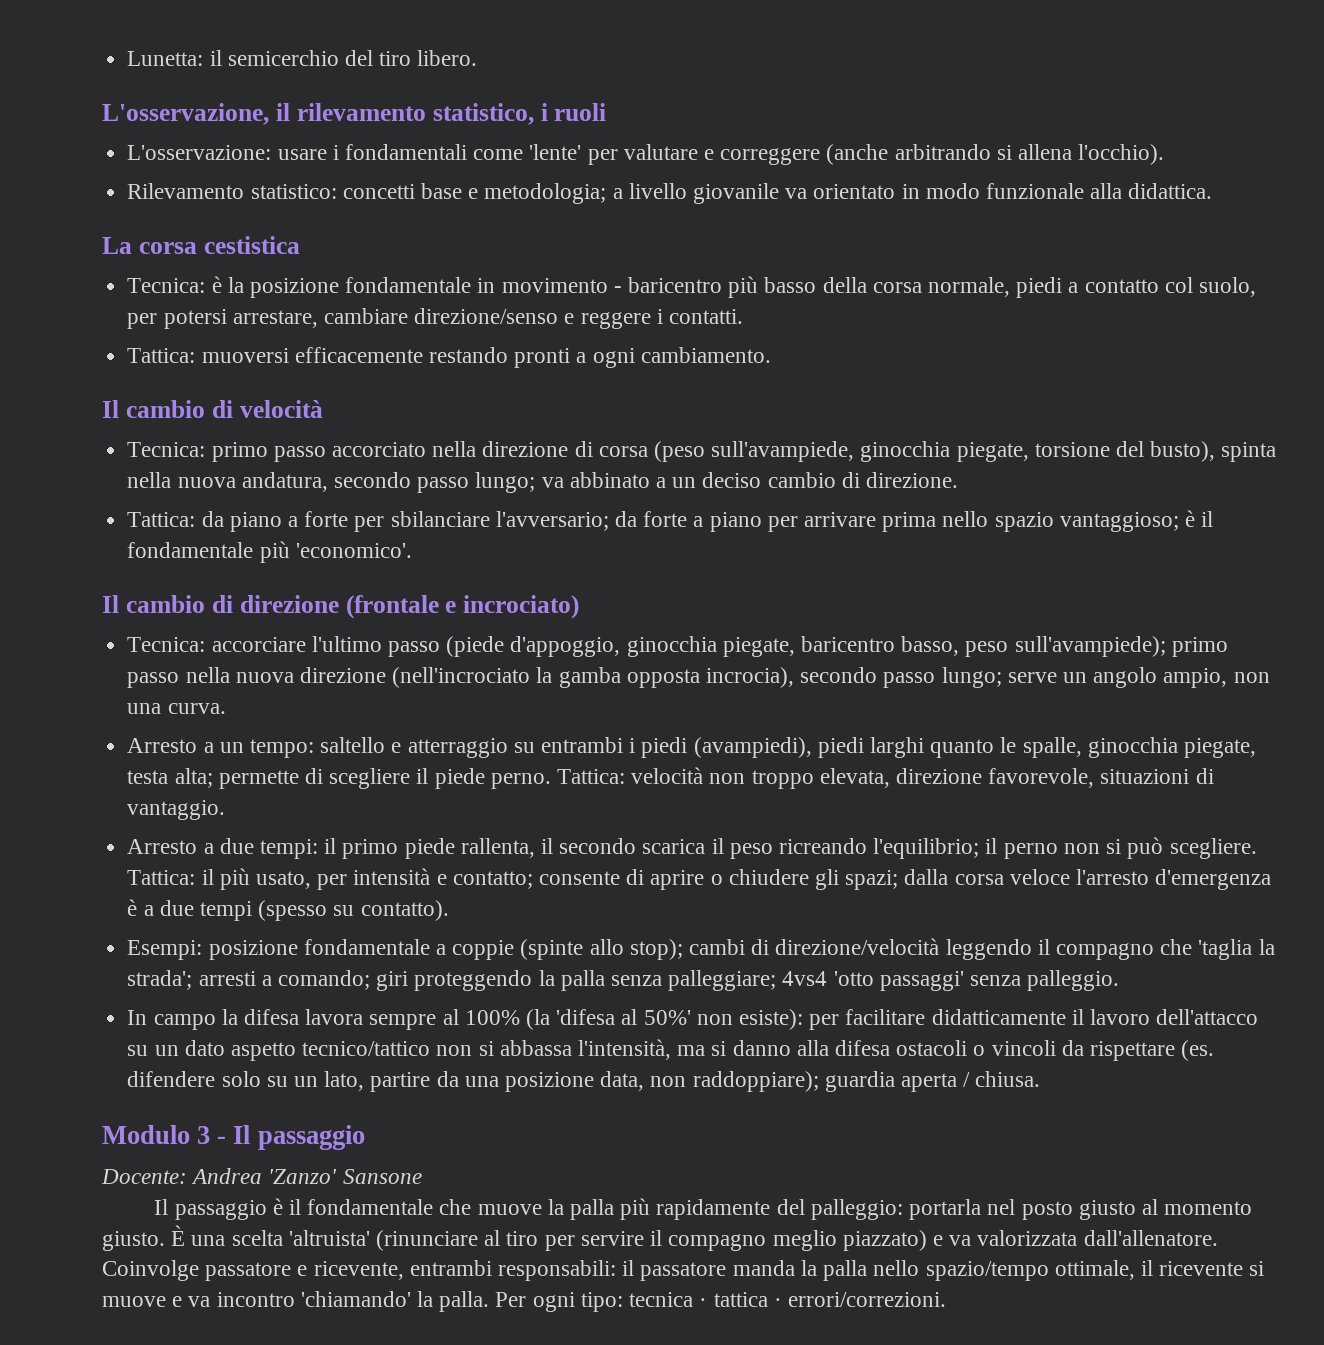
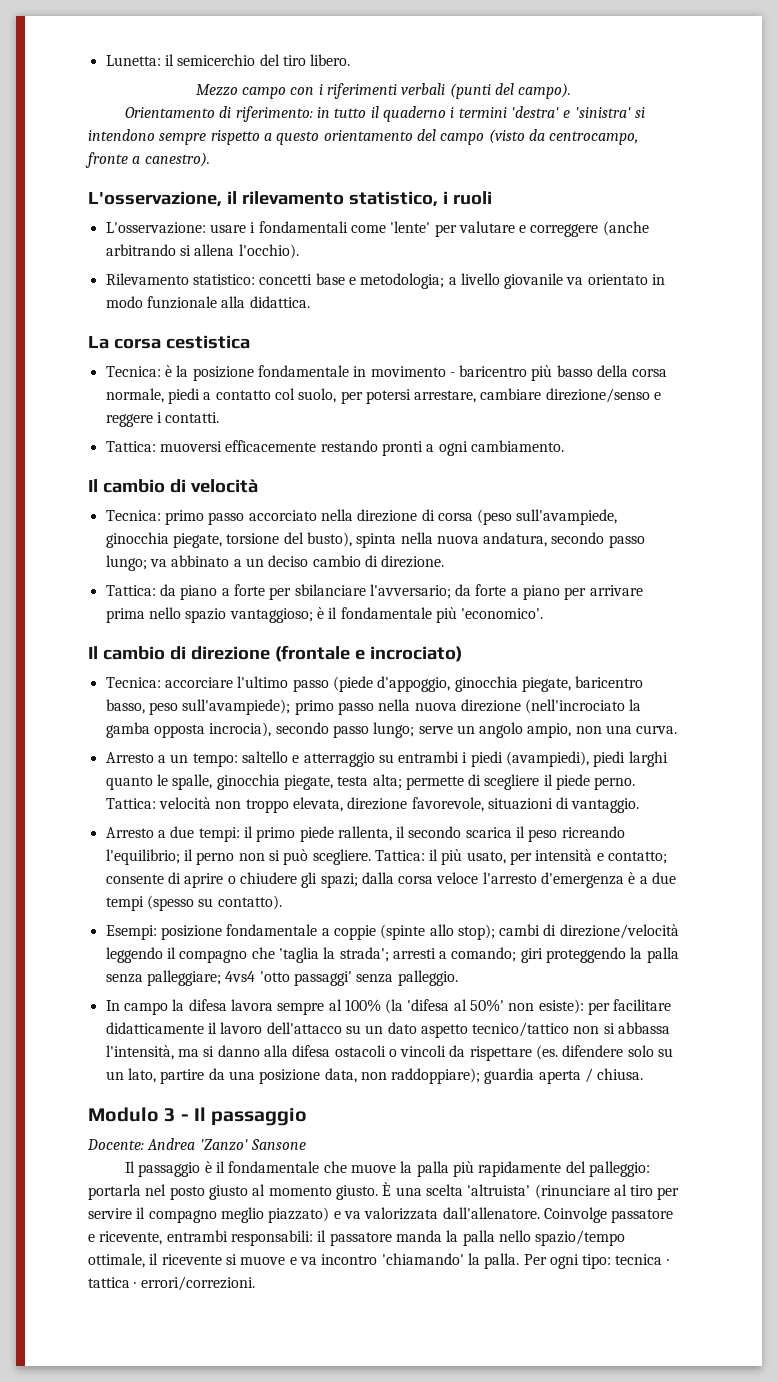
(478, 58) none -> [195,83,572,99] [125,106,646,122] [88,129,639,145] [85,152,210,168] // Mezzo campo con i riferimenti verbali (punti del campo). // Orientamento di riferimento: in tutto il quaderno i termini 'destra' e 'sinistra' si intendono sempre rispetto a questo orientamento del campo (visto da centrocampo, fronte a canestro).

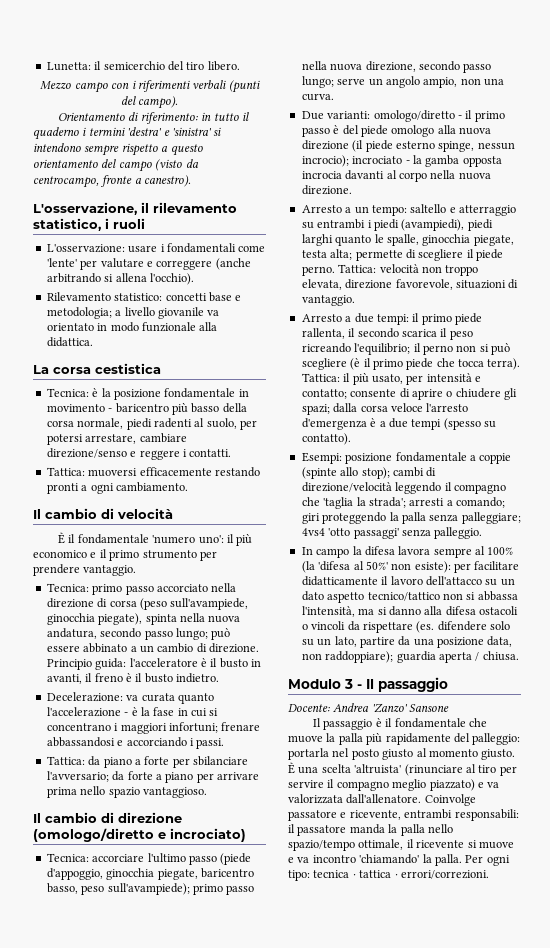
[203,388,295,400] a contatto col -> [153,418,205,428] radenti al
(258, 486) none -> [58,532,253,546] [33,549,217,561] [33,564,137,576] // È il fondamentale 'numero uno': il più economico e il primo strumento per prendere vantaggio.
[172,532,352,548] piegate, torsione del busto), -> [98,613,143,625] piegate),
[149,559,167,567] va -> [211,628,231,640] [46,645,80,652] può essere
[268,555,309,567] deciso -> (154, 649) none
(445, 561) none -> [46,658,261,670] [46,673,219,684] [46,692,214,704] [46,707,219,717] [46,722,261,734] [46,737,225,749] Principio guida: l'acceleratore è il busto in avanti, il freno è il busto indietro. // Decelerazione: va curata quanto l'accelerazione - è la fase in cui si concentrano i maggiori infortuni; frenare abbassandosi e accorciando i passi.
[229,607,544,623] vantaggioso; è il fondamentale più 'economico'. -> [142,787,207,798] vantaggioso.
[274,645,350,662] (frontale -> [33,828,154,842] (omologo/diretto
[460,699,642,714] [105,722,272,738] direzione (nell'incrociato la gamba opposta incrocia), -> [365,61,416,72] direzione,
(678, 729) none -> [301,110,505,122] [301,125,491,137] [301,140,515,152] [301,155,502,167] [301,170,491,182] [301,185,352,195] // Due varianti: omologo/diretto - il primo passo è del piede omologo alla nuova direzione (il piede esterno spinge, nessun incrocio); incrociato - la gamba opposta incrocia davanti al corpo nella nuova direzione.
[312,849,371,865] scegliere. -> [301,358,521,370] scegliere (è il primo piede che tocca terra).

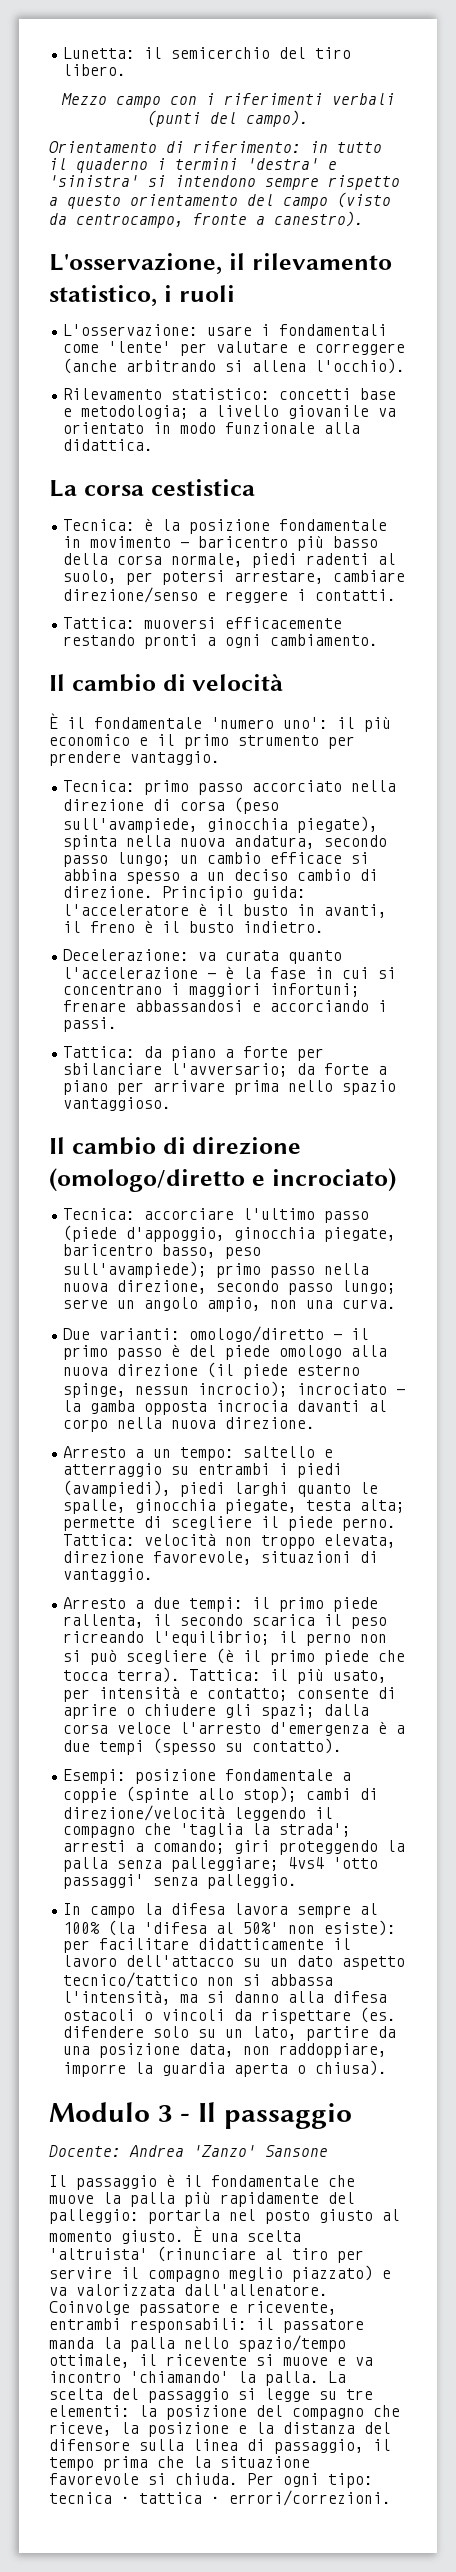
[211,628,231,640] [46,643,154,653] può essere abbinato a un -> [180,852,370,864] [63,869,289,884] un cambio efficace si abbina spesso a un deciso
[325,651,519,663] raddoppiare); guardia aperta / chiusa. -> [279,2043,388,2058] [63,2060,388,2077] raddoppiare, imporre la guardia aperta o chiusa).
(462, 860) none -> [328,2371,346,2383] [49,2388,373,2403] [49,2405,400,2420] [49,2422,391,2437] [49,2439,391,2454] [49,2456,310,2471] [49,2473,238,2485] La scelta del passaggio si legge su tre elementi: la posizione del compagno che riceve, la posizione e la distanza del difensore sulla linea di passaggio, il tempo prima che la situazione favorevole si chiuda.

